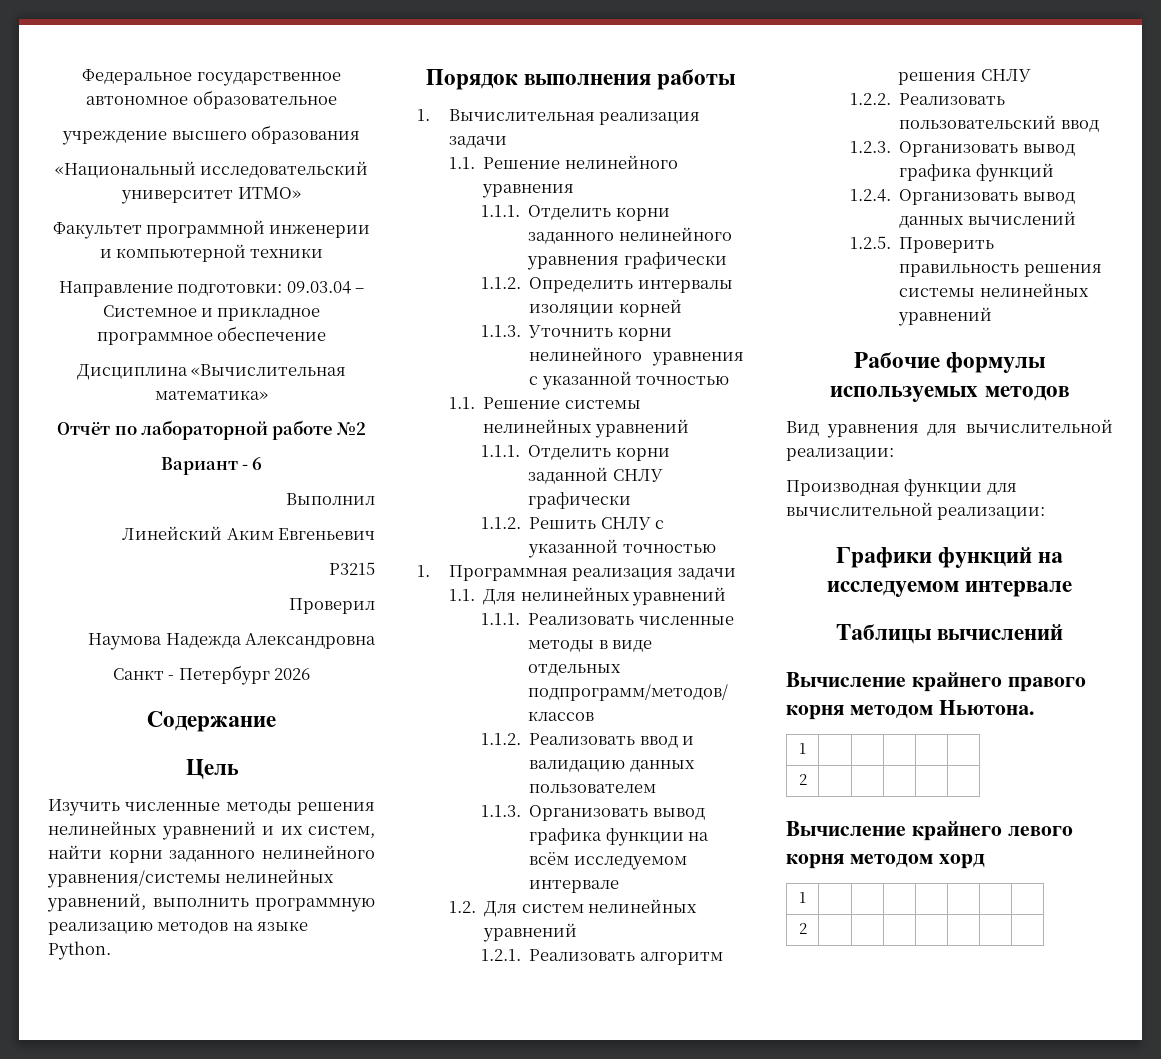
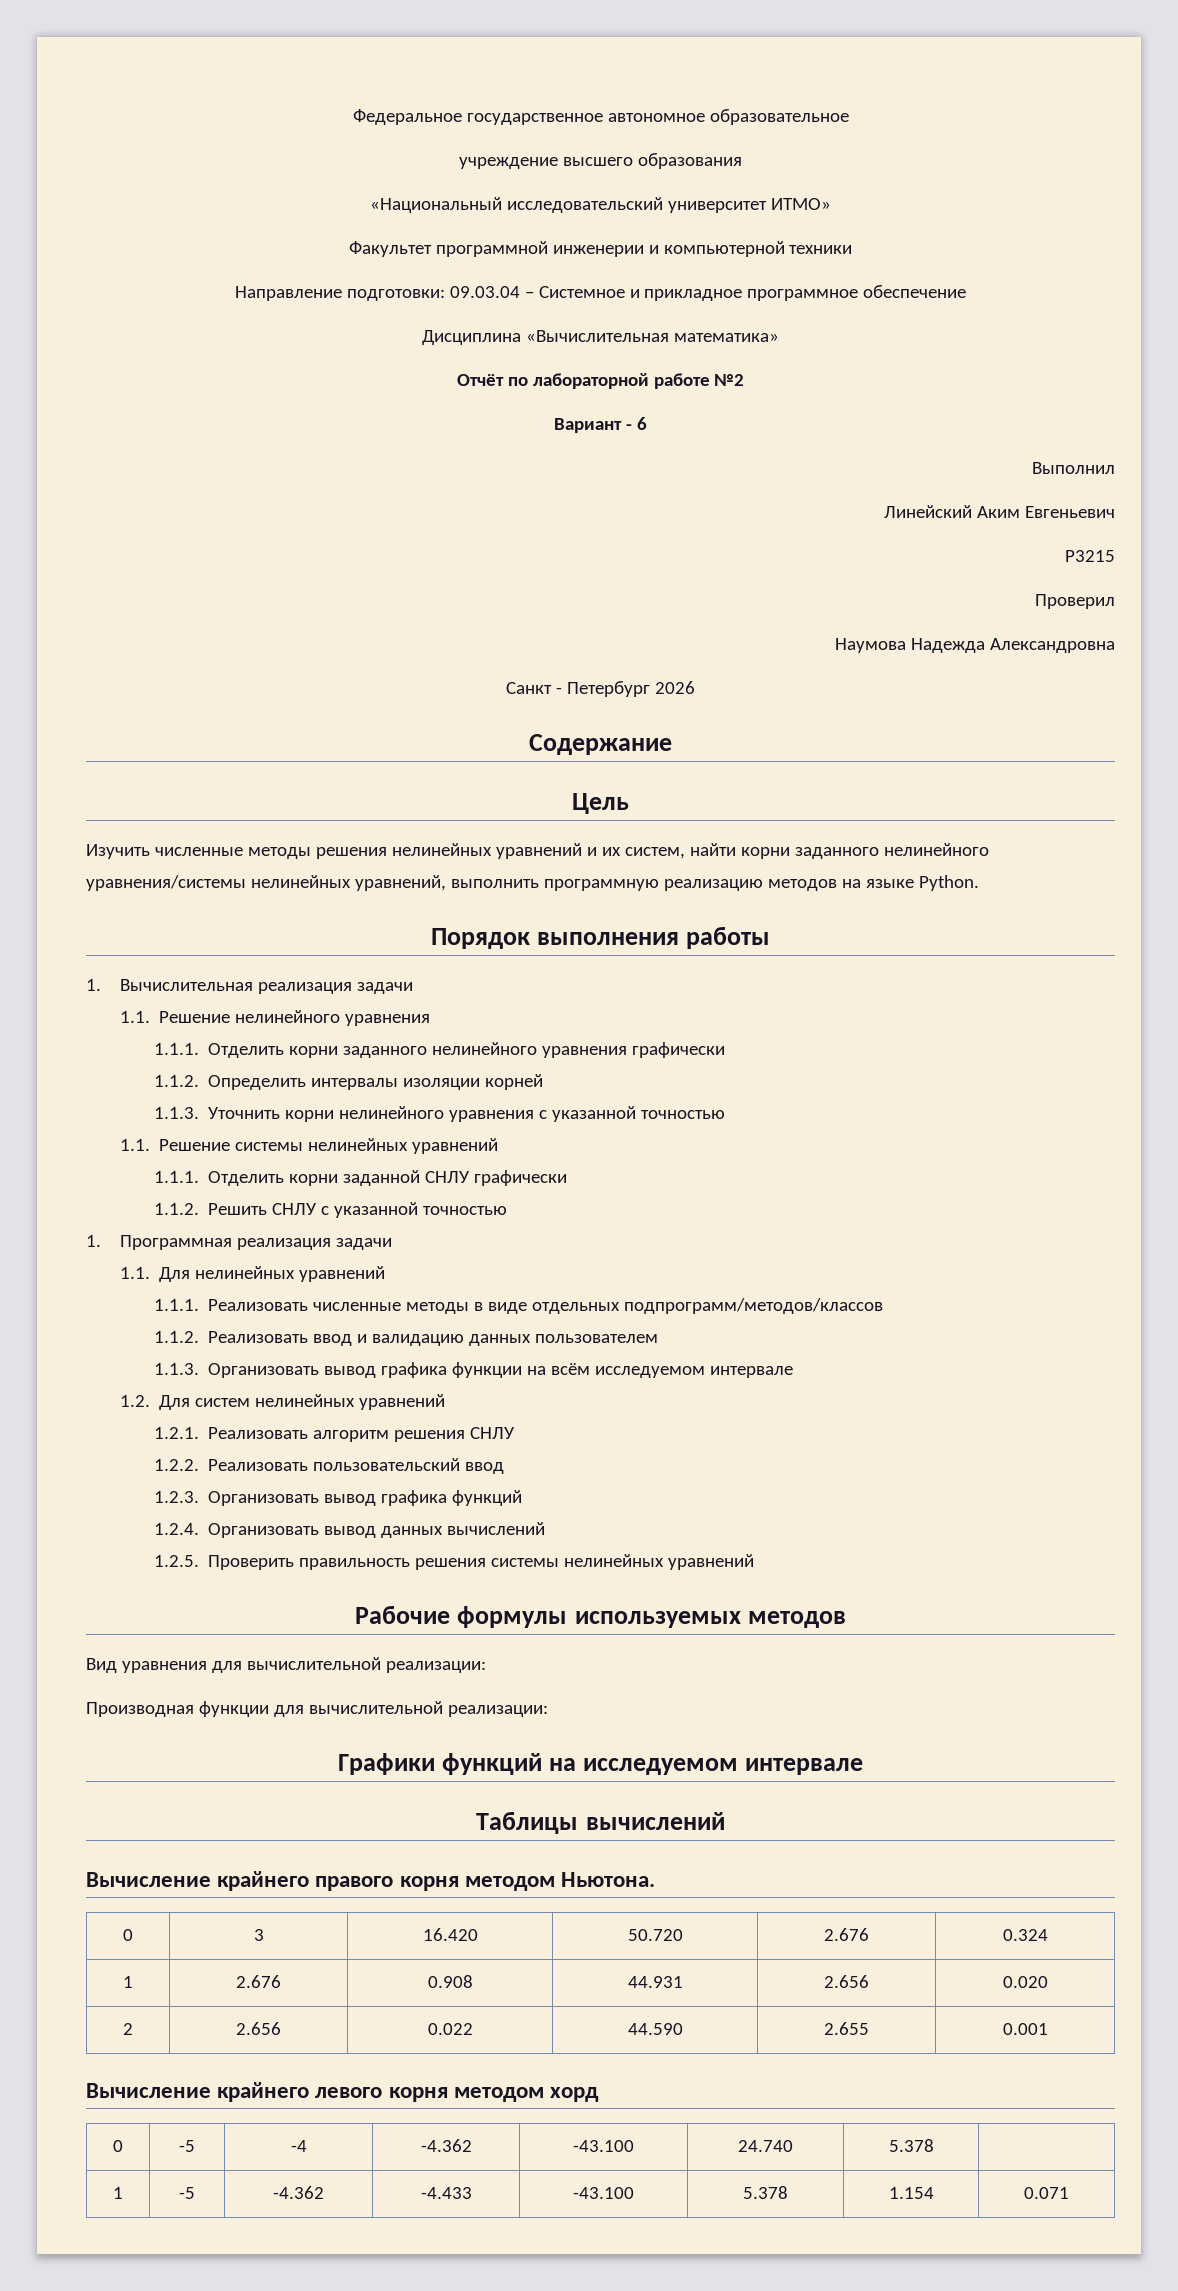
[799,743,806,754] [798,774,807,785] 1 | | | | | // 2 | | | | | -> [123,1929,133,1941] [253,1929,264,1941] [422,1928,478,1941] [627,1929,683,1941] [824,1928,869,1941] [1002,1929,1048,1941] [123,1976,133,1988] [236,1975,281,1988] [427,1975,473,1988] [627,1976,683,1988] [824,1975,869,1988] [1002,1976,1048,1988] [123,2023,133,2035] [236,2022,281,2035] [427,2023,473,2035] [627,2023,683,2035] [824,2022,869,2035] [1002,2023,1048,2035] 0 | 3 | 16.420 | 50.720 | 2.676 | 0.324 // 1 | 2.676 | 0.908 | 44.931 | 2.656 | 0.020 // 2 | 2.656 | 0.022 | 44.590 | 2.655 | 0.001
[799,892,806,903] [798,923,807,934] 1 | | | | | | | // 2 | | | | | | | -> [113,2140,123,2152] [179,2140,195,2152] [290,2140,307,2152] [420,2139,472,2152] [573,2140,634,2152] [738,2140,793,2152] [888,2139,934,2152] [113,2187,123,2199] [179,2187,195,2199] [273,2186,324,2199] [420,2187,472,2199] [573,2187,634,2199] [743,2186,788,2199] [888,2187,934,2199] [1024,2187,1069,2199] 0 | -5 | -4 | -4.362 | -43.100 | 24.740 | 5.378 | // 1 | -5 | -4.362 | -4.433 | -43.100 | 5.378 | 1.154 | 0.071

